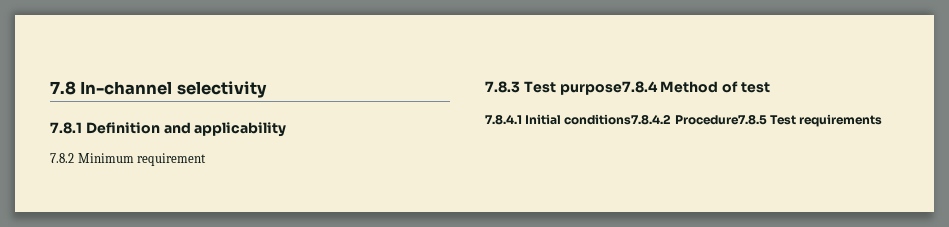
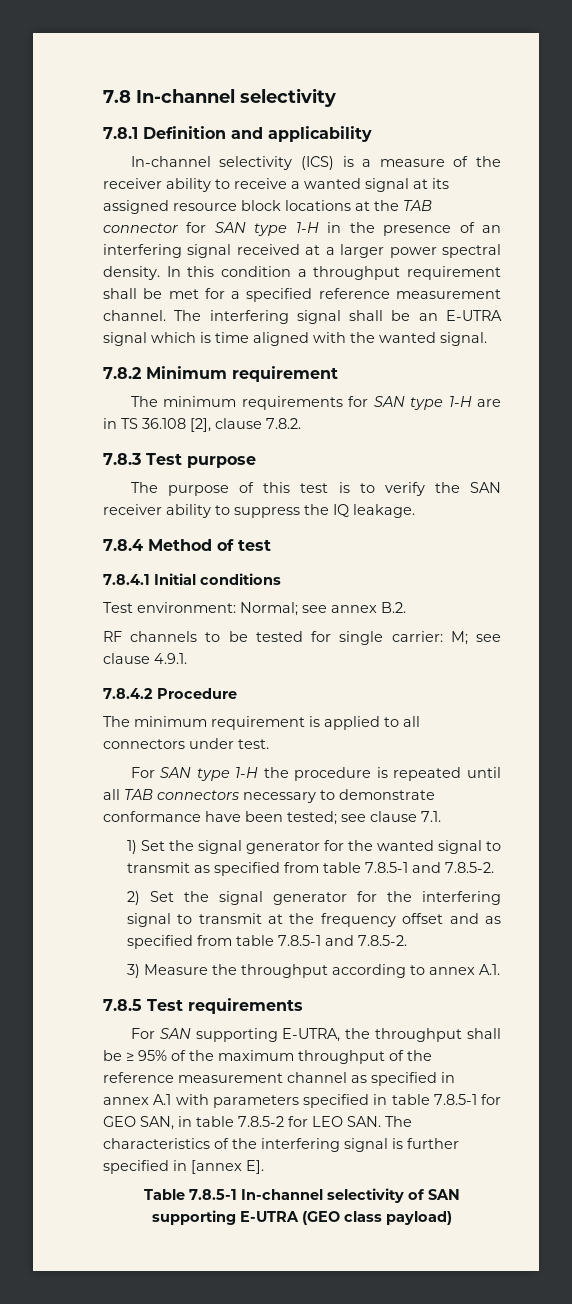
[50,153,207,166] [485,81,658,95] 7.8.2 Minimum requirement // 7.8.3 Test purpose7.8.4 -> [130,156,501,170] [103,178,449,192] [103,200,432,214] [103,222,502,236] [103,244,501,258] [103,266,501,280] [103,288,501,302] [103,310,502,324] [103,332,487,346] [103,366,338,382] [130,396,502,410] [103,418,301,432] [103,453,256,468] [130,482,502,496] [103,504,415,518] [103,539,143,551] In-channel selectivity (ICS) is a measure of the receiver ability to receive a wanted signal at its assigned resource block locations at the TAB connector for SAN type 1-H in the presence of an interfering signal received at a larger power spectral density. In this condition a throughput requirement shall be met for a specified reference measurement channel. The interfering signal shall be an E-UTRA signal which is time aligned with the wanted signal. // 7.8.2 Minimum requirement // The minimum requirements for SAN type 1-H are in TS 36.108 [2], clause 7.8.2. // 7.8.3 Test purpose // The purpose of this test is to verify the SAN receiver ability to suppress the IQ leakage. // 7.8.4
[564,114,883,127] conditions7.8.4.2 Procedure7.8.5 Test requirements -> [200,573,281,585] [103,602,406,616] [103,631,502,645] [103,653,187,664] [103,688,237,699] [103,716,420,730] [103,738,269,749] [130,767,501,781] [103,789,435,803] [103,811,441,825] [126,840,501,854] [126,862,494,876] [126,891,501,905] [126,913,501,927] [126,935,407,949] [126,964,500,978] [103,998,303,1014] [130,1028,501,1042] [103,1050,432,1064] [103,1072,455,1086] [103,1094,501,1108] [103,1116,412,1130] [103,1138,459,1152] [103,1160,264,1174] [144,1188,460,1203] [152,1210,452,1225] conditions // Test environment: Normal; see annex B.2. // RF channels to be tested for single carrier: M; see clause 4.9.1. // 7.8.4.2 Procedure // The minimum requirement is applied to all connectors under test. // For SAN type 1-H the procedure is repeated until all TAB connectors necessary to demonstrate conformance have been tested; see clause 7.1. // 1) Set the signal generator for the wanted signal to transmit as specified from table 7.8.5-1 and 7.8.5-2. // 2) Set the signal generator for the interfering signal to transmit at the frequency offset and as specified from table 7.8.5-1 and 7.8.5-2. // 3) Measure the throughput according to annex A.1. // 7.8.5 Test requirements // For SAN supporting E-UTRA, the throughput shall be ≥ 95% of the maximum throughput of the reference measurement channel as specified in annex A.1 with parameters specified in table 7.8.5-1 for GEO SAN, in table 7.8.5-2 for LEO SAN. The characteristics of the interfering signal is further specified in [annex E]. // Table 7.8.5-1 In-channel selectivity of SAN supporting E-UTRA (GEO class payload)

